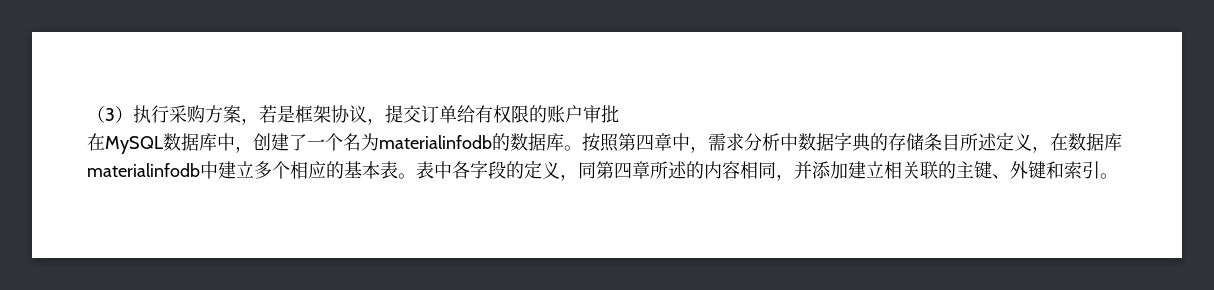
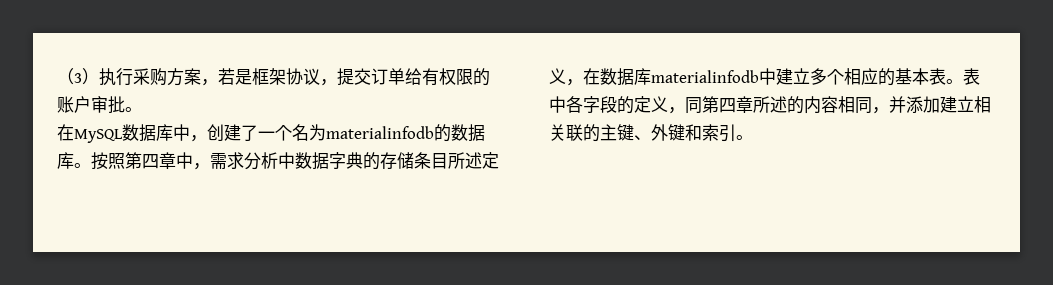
(619, 114) none -> [125,107,142,112] 。

